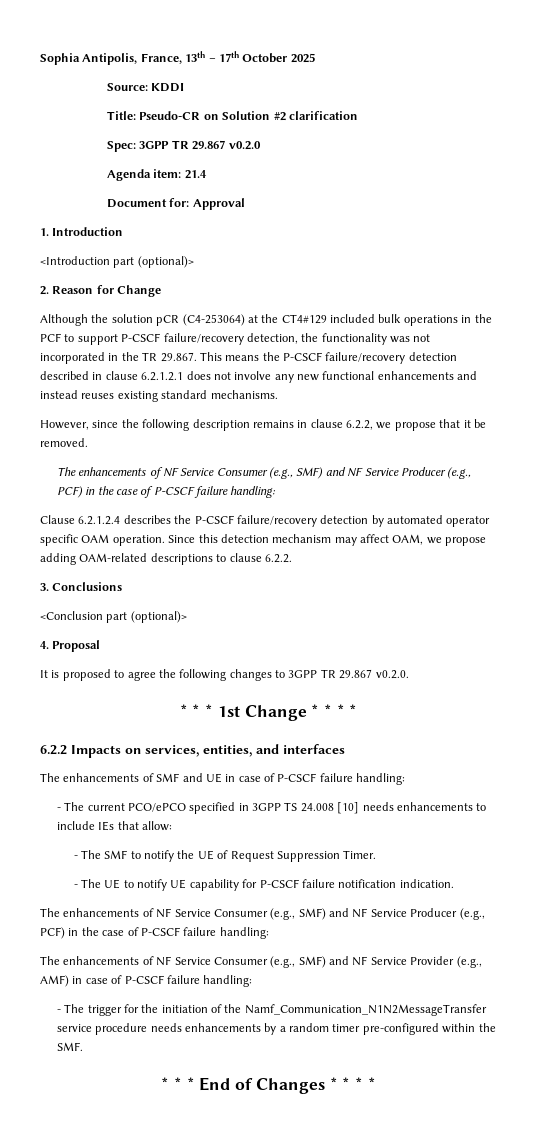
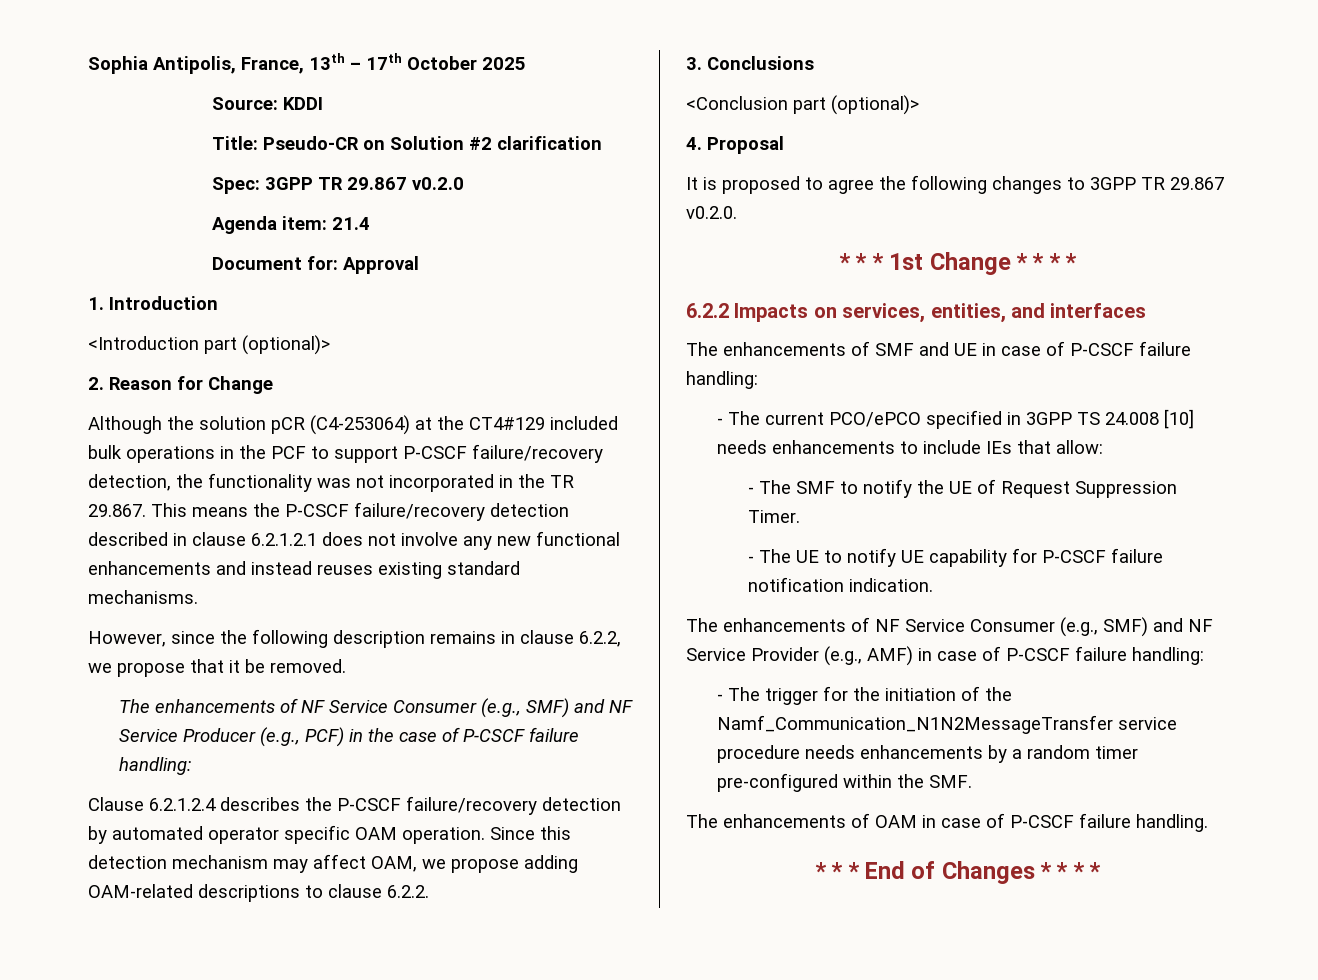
[40,908,485,920] [40,927,269,939] // The enhancements of NF Service Consumer (e.g., SMF) and NF Service Producer (e.g., PCF) in the case of P-CSCF failure handling: -> (933, 585) none
(83, 1046) none -> [686,813,1208,832] // The enhancements of OAM in case of P-CSCF failure handling.

